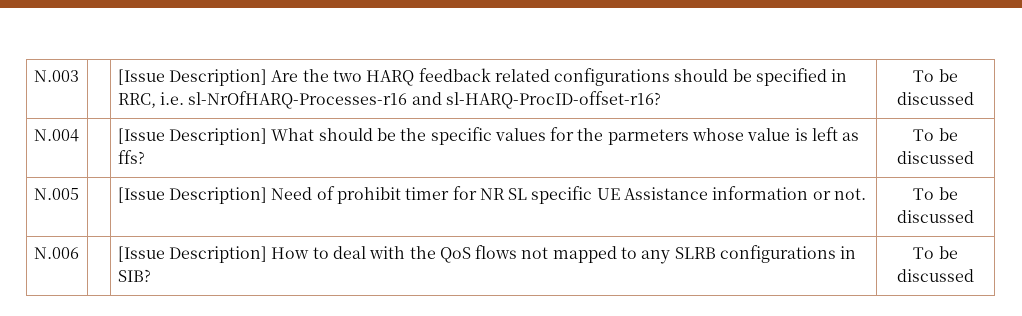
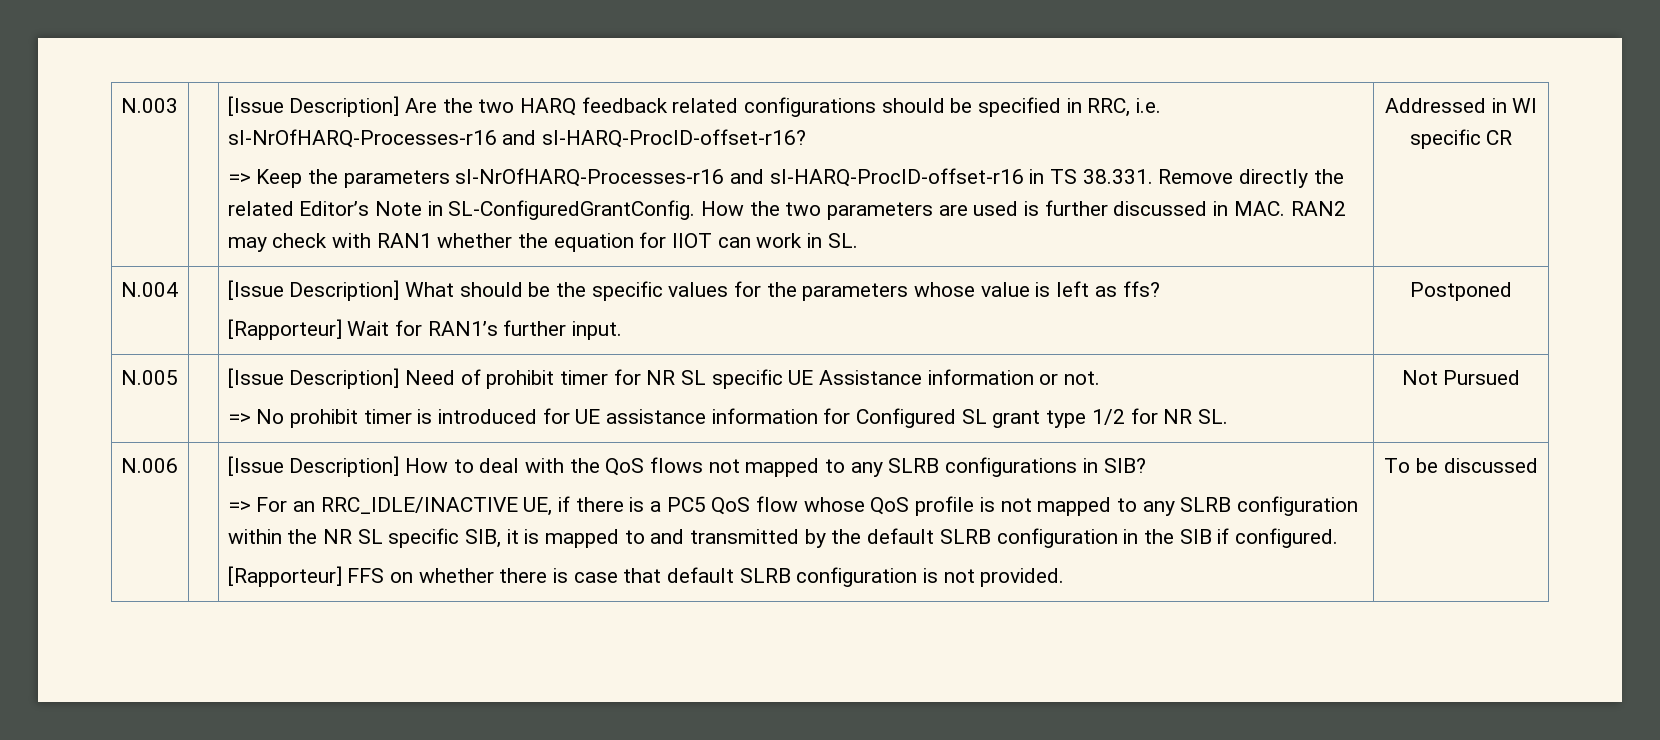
[913,69,958,82] [897,92,974,105] | To be discussed -> [227,168,1344,188] [227,200,1346,220] [227,232,858,252] [1384,98,1538,113] [1409,129,1513,149] // => Keep the parameters sl-NrOfHARQ-Processes-r16 and sl-HARQ-ProcID-offset-r16 in TS 38.331. Remove directly the related Editor’s Note in SL-ConfiguredGrantConfig. How the two parameters are used is further discussed in MAC. RAN2 may check with RAN1 whether the equation for IIOT can work in SL. | Addressed in WI specific CR
[607,129,689,145] parmeters -> [802,283,909,301] parameters
[913,128,958,141] [897,151,974,164] | To be discussed -> [227,319,623,340] [1410,282,1512,301] // [Rapporteur] Wait for RAN1’s further input. | Postponed
[913,187,958,200] [897,210,974,223] | To be discussed -> [227,408,1228,428] [1401,370,1521,385] // => No prohibit timer is introduced for UE assistance information for Configured SL grant type 1/2 for NR SL. | Not Pursued
(151, 275) none -> [227,496,1358,516] [227,528,1338,548] [227,566,1065,587] // => For an RRC_IDLE/INACTIVE UE, if there is a PC5 QoS flow whose QoS profile is not mapped to any SLRB configuration within the NR SL specific SIB, it is mapped to and transmitted by the default SLRB configuration in the SIB if configured. // [Rapporteur] FFS on whether there is case that default SLRB configuration is not provided.

